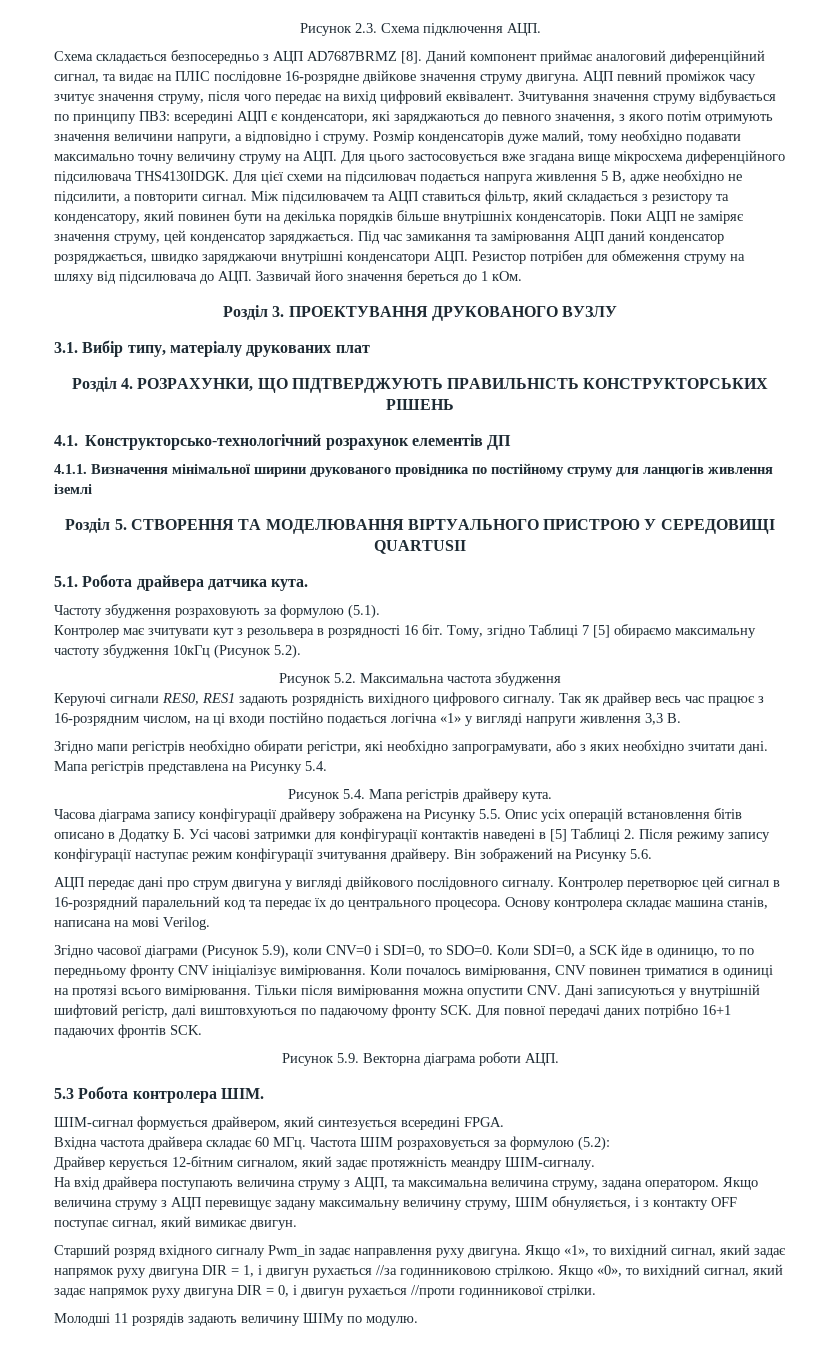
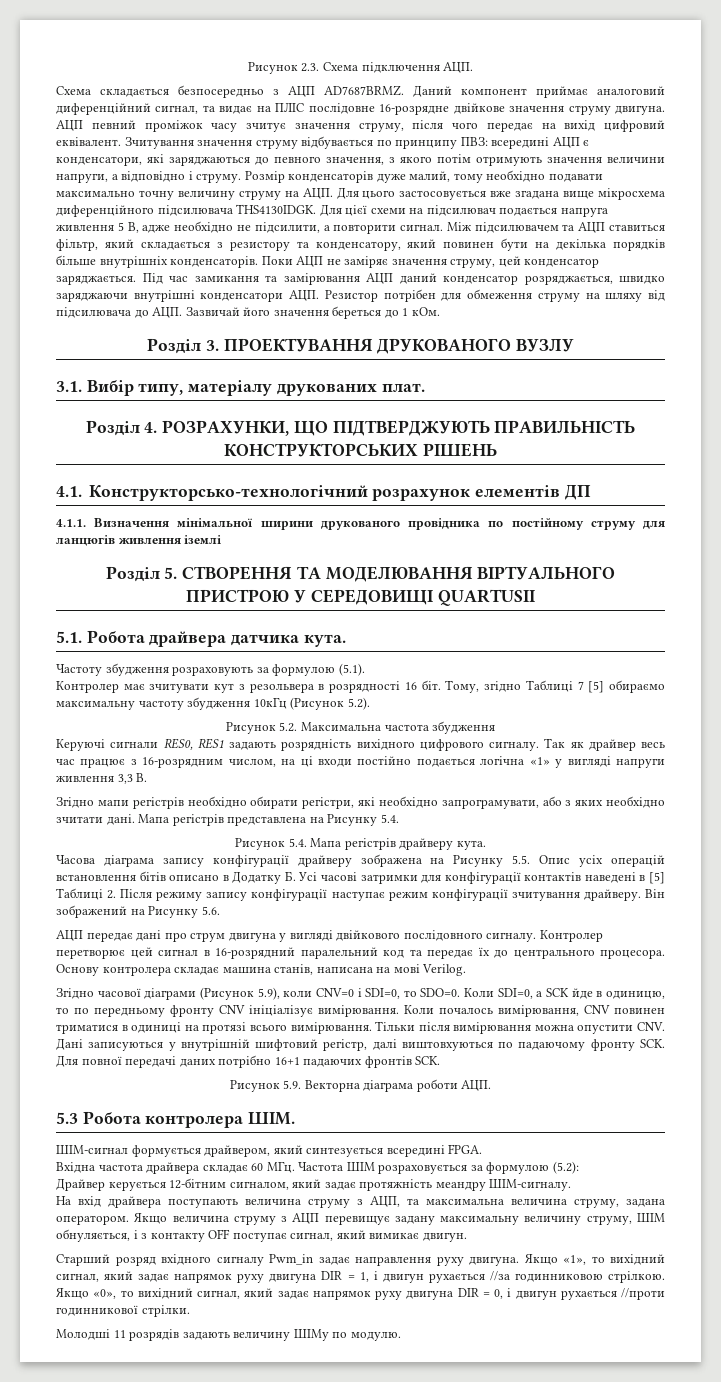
[307,51,422,64] AD7687BRMZ [8]. -> [324,85,404,96] AD7687BRMZ.
[335,345,370,353] плат -> [381,383,425,392] плат.

